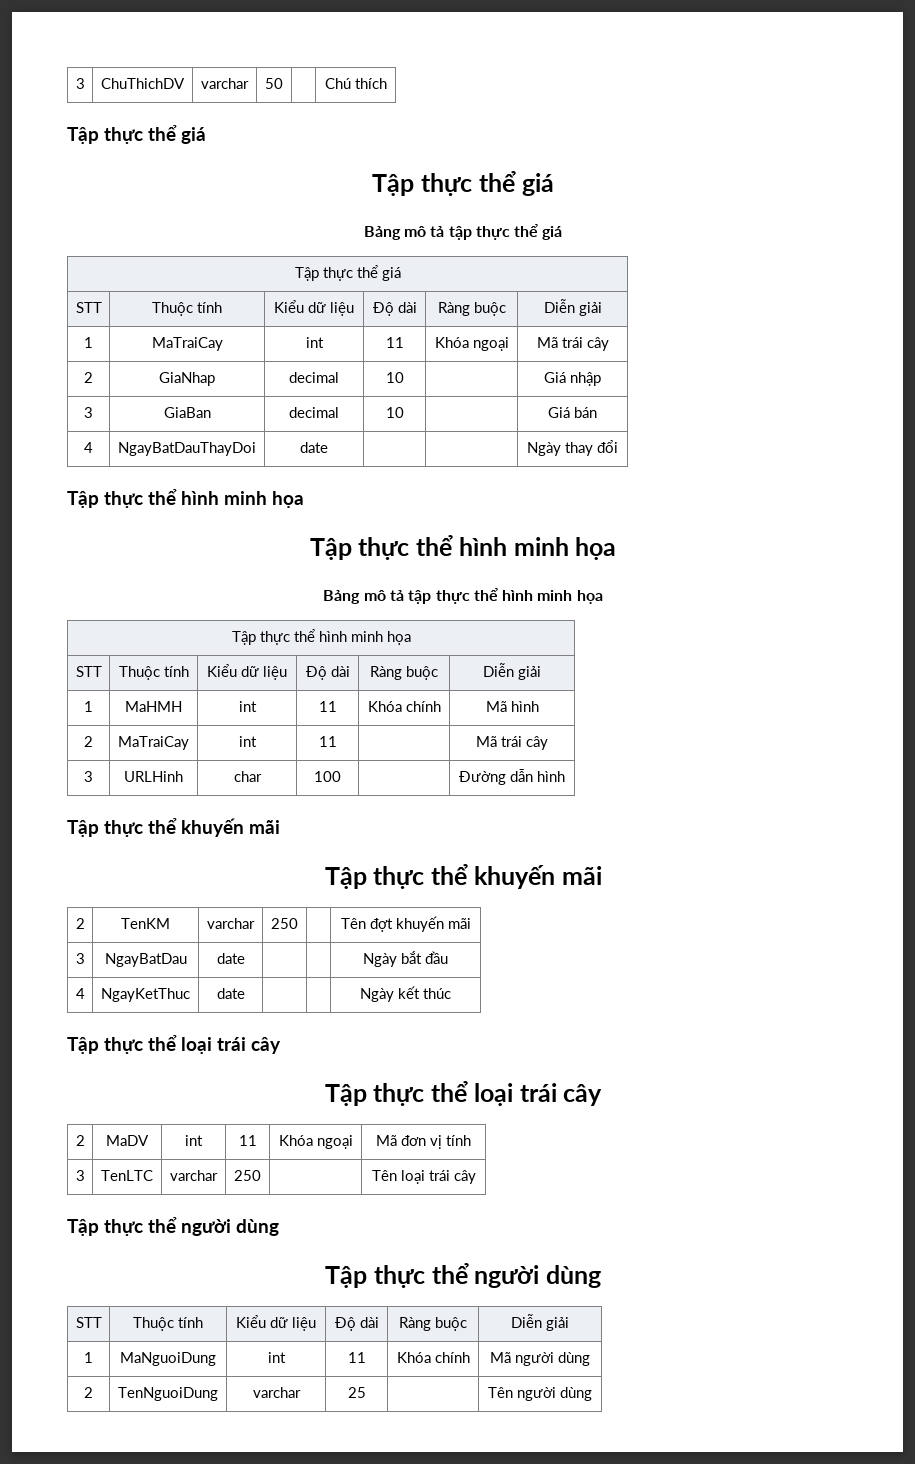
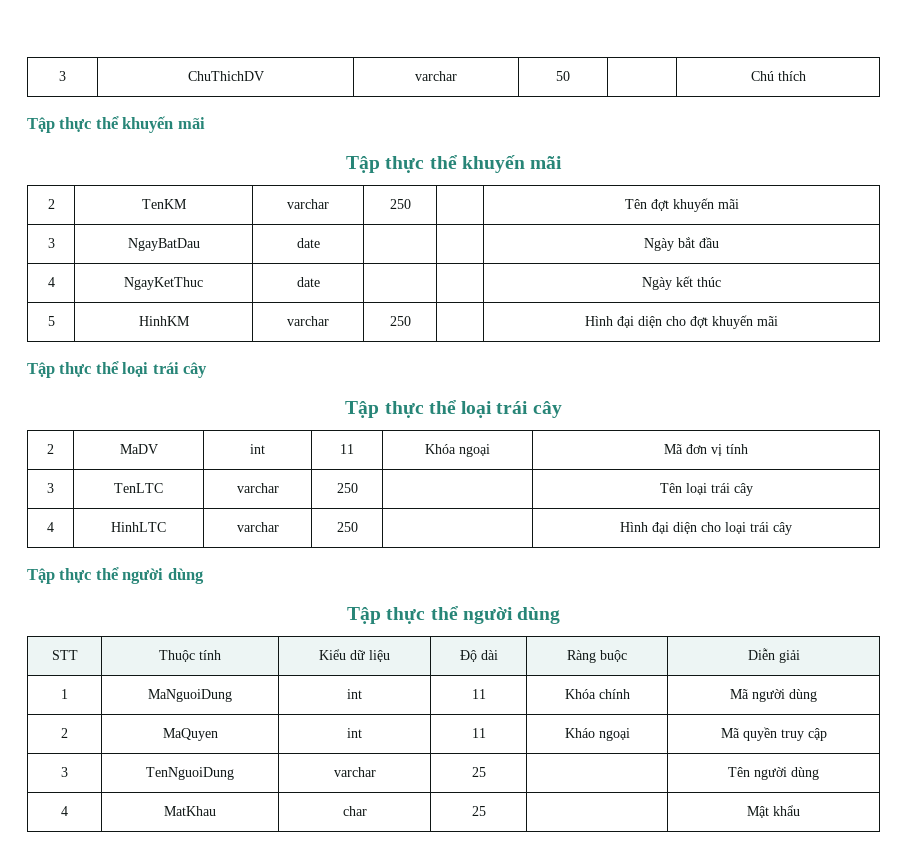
[67,125,206,144] [372,171,554,196] [363,224,563,240] [294,265,401,281] [75,302,102,313] [152,302,222,316] [274,300,354,316] [372,302,417,316] [437,302,506,316] [543,299,602,316] [84,337,93,348] [151,337,223,351] [305,337,324,348] [385,337,404,348] [434,337,509,351] [536,337,609,351] [84,372,93,383] [159,372,215,386] [289,372,339,383] [385,372,404,383] [544,372,601,386] [84,407,93,418] [163,407,211,418] [289,407,339,418] [385,407,404,418] [548,407,597,418] [84,442,93,453] [118,442,256,456] [300,442,328,453] [527,440,618,456] [67,489,304,508] [309,535,617,560] [323,588,603,604] [231,629,411,645] [75,666,102,677] [118,666,189,680] [207,664,287,680] [305,666,350,680] [370,666,438,680] [483,663,541,680] [84,701,93,712] [125,701,182,712] [238,701,257,712] [318,701,337,712] [367,701,441,712] [485,701,539,712] [84,736,93,747] [118,736,189,750] [238,736,257,747] [318,736,337,747] [476,736,548,750] [84,771,93,782] [124,771,183,782] [233,771,262,782] [314,771,341,782] [459,769,565,785] // Tập thực thể giá // Tập thực thể giá // Bảng mô tả tập thực thể giá // Tập thực thể giá // STT | Thuộc tính | Kiểu dữ liệu | Độ dài | Ràng buộc | Diễn giải // 1 | MaTraiCay | int | 11 | Khóa ngoại | Mã trái cây // 2 | GiaNhap | decimal | 10 | | Giá nhập // 3 | GiaBan | decimal | 10 | | Giá bán // 4 | NgayBatDauThayDoi | date | | | Ngày thay đổi // Tập thực thể hình minh họa // Tập thực thể hình minh họa // Bảng mô tả tập thực thể hình minh họa // Tập thực thể hình minh họa // STT | Thuộc tính | Kiểu dữ liệu | Độ dài | Ràng buộc | Diễn giải // 1 | MaHMH | int | 11 | Khóa chính | Mã hình // 2 | MaTraiCay | int | 11 | | Mã trái cây // 3 | URLHinh | char | 100 | | Đường dẫn hình -> (806, 76) none
(451, 993) none -> [47,316,55,326] [138,316,190,326] [287,316,329,326] [389,316,411,326] [585,315,778,329] // 5 | HinhKM | varchar | 250 | | Hình đại diện cho đợt khuyến mãi
(476, 1177) none -> [47,522,54,532] [111,522,166,532] [236,522,279,532] [336,522,358,532] [620,522,792,535] // 4 | HinhLTC | varchar | 250 | | Hình đại diện cho loại trái cây
(93, 1392) none -> [162,728,218,741] [347,728,362,738] [471,728,486,738] [564,728,630,741] [720,727,827,741] [61,767,68,777] | MaQuyen | int | 11 | Kháo ngoại | Mã quyền truy cập // 3
(592, 1394) none -> [61,806,68,816] [164,806,216,816] [342,806,367,816] [471,806,486,816] [747,805,800,818] // 4 | MatKhau | char | 25 | | Mật khẩu

